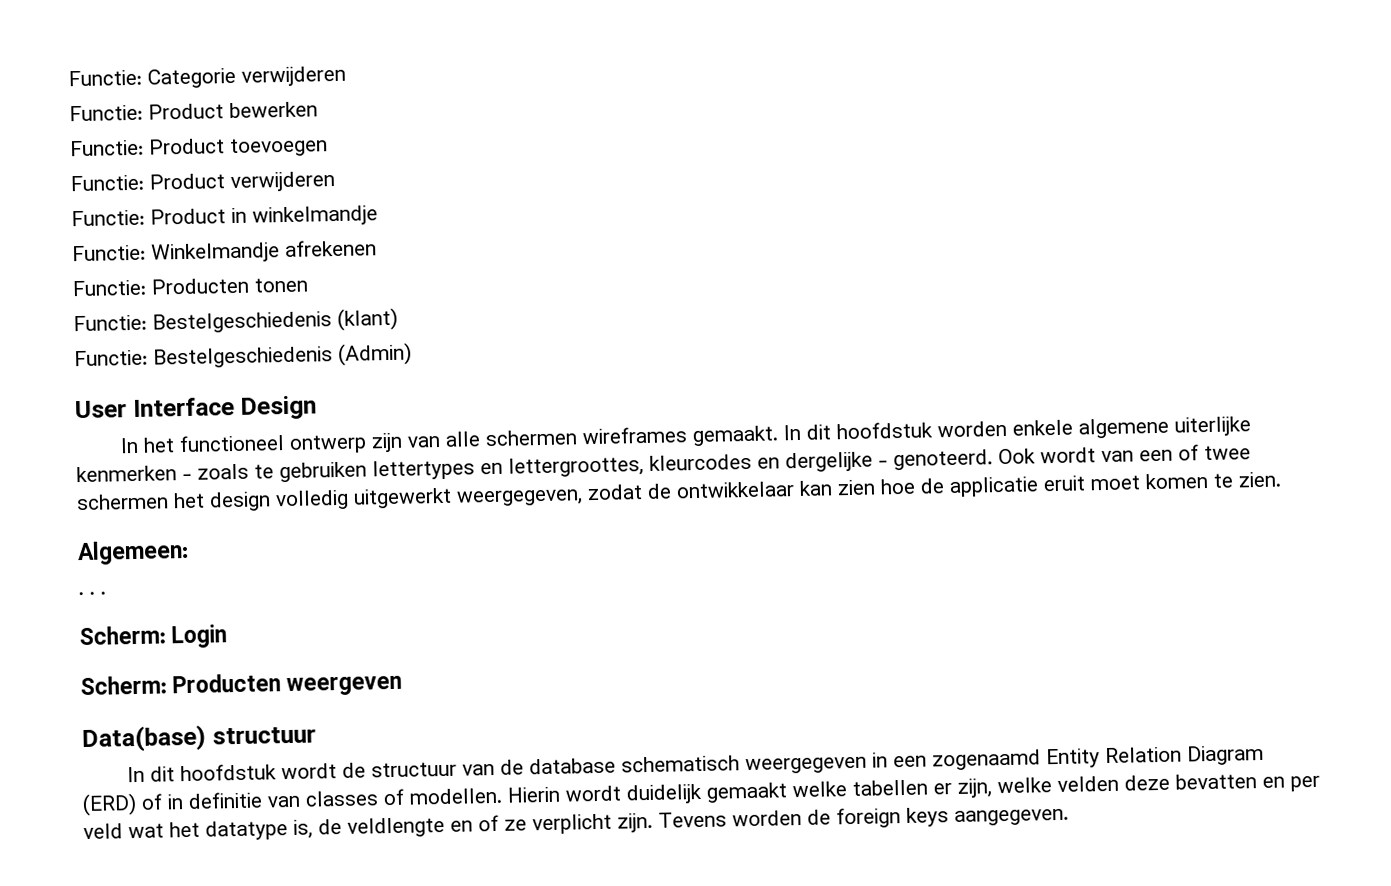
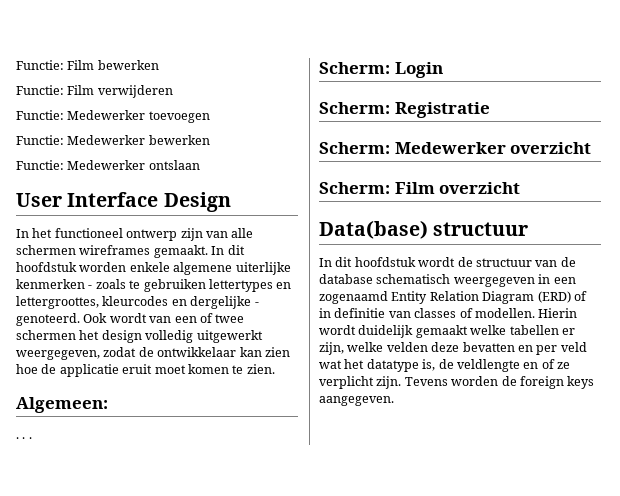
[68,65,346,89] [69,101,318,122] [69,137,328,158] [70,171,335,193] [71,205,378,227] [72,239,377,264] [72,277,308,297] [73,307,398,334] [74,342,412,369] Functie: Categorie verwijderen // Functie: Product bewerken // Functie: Product toevoegen // Functie: Product verwijderen // Functie: Product in winkelmandje // Functie: Winkelmandje afrekenen // Functie: Producten tonen // Functie: Bestelgeschiedenis (klant) // Functie: Bestelgeschiedenis (Admin) -> [16,60,159,70] [16,85,173,98] [16,110,210,123] [16,135,210,145] [16,160,200,170] Functie: Film bewerken // Functie: Film verwijderen // Functie: Medewerker toevoegen // Functie: Medewerker bewerken // Functie: Medewerker ontslaan
[172,673,403,697] Producten weergeven -> [394,102,490,118] [319,142,592,154] [319,182,521,194] Registratie // Scherm: Medewerker overzicht // Scherm: Film overzicht

